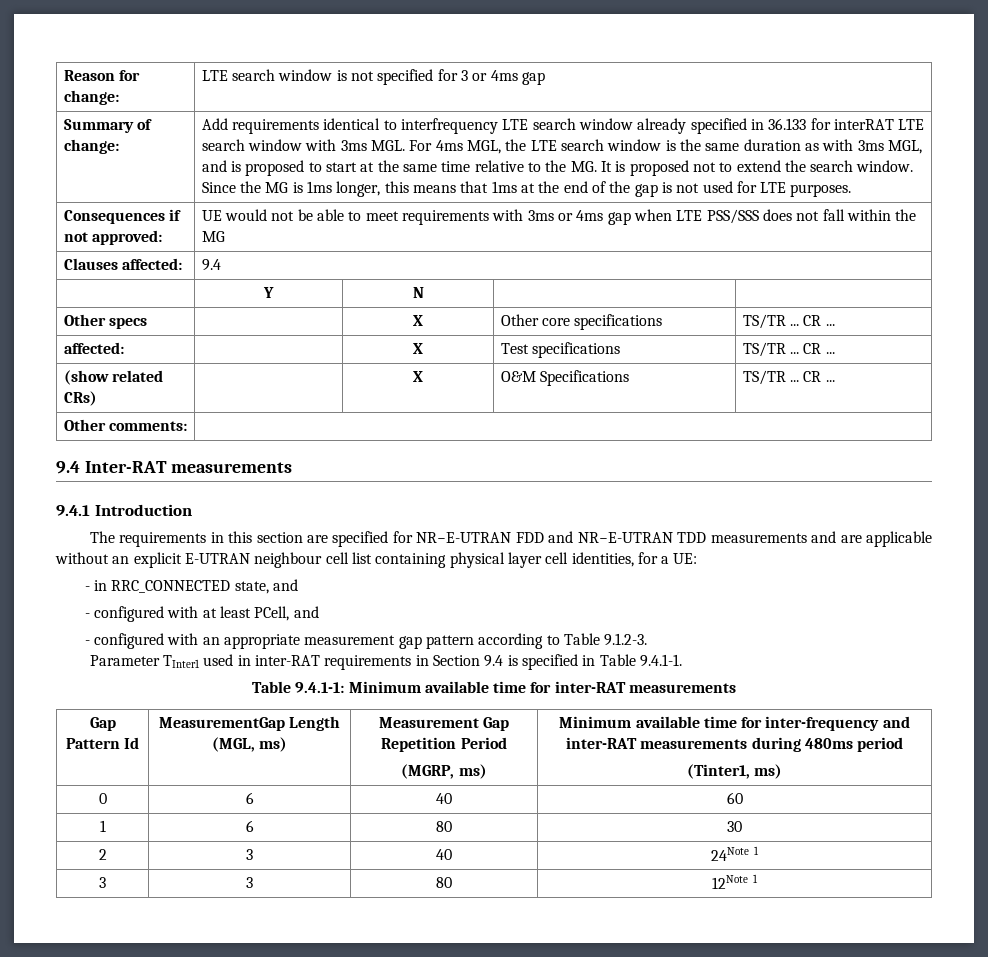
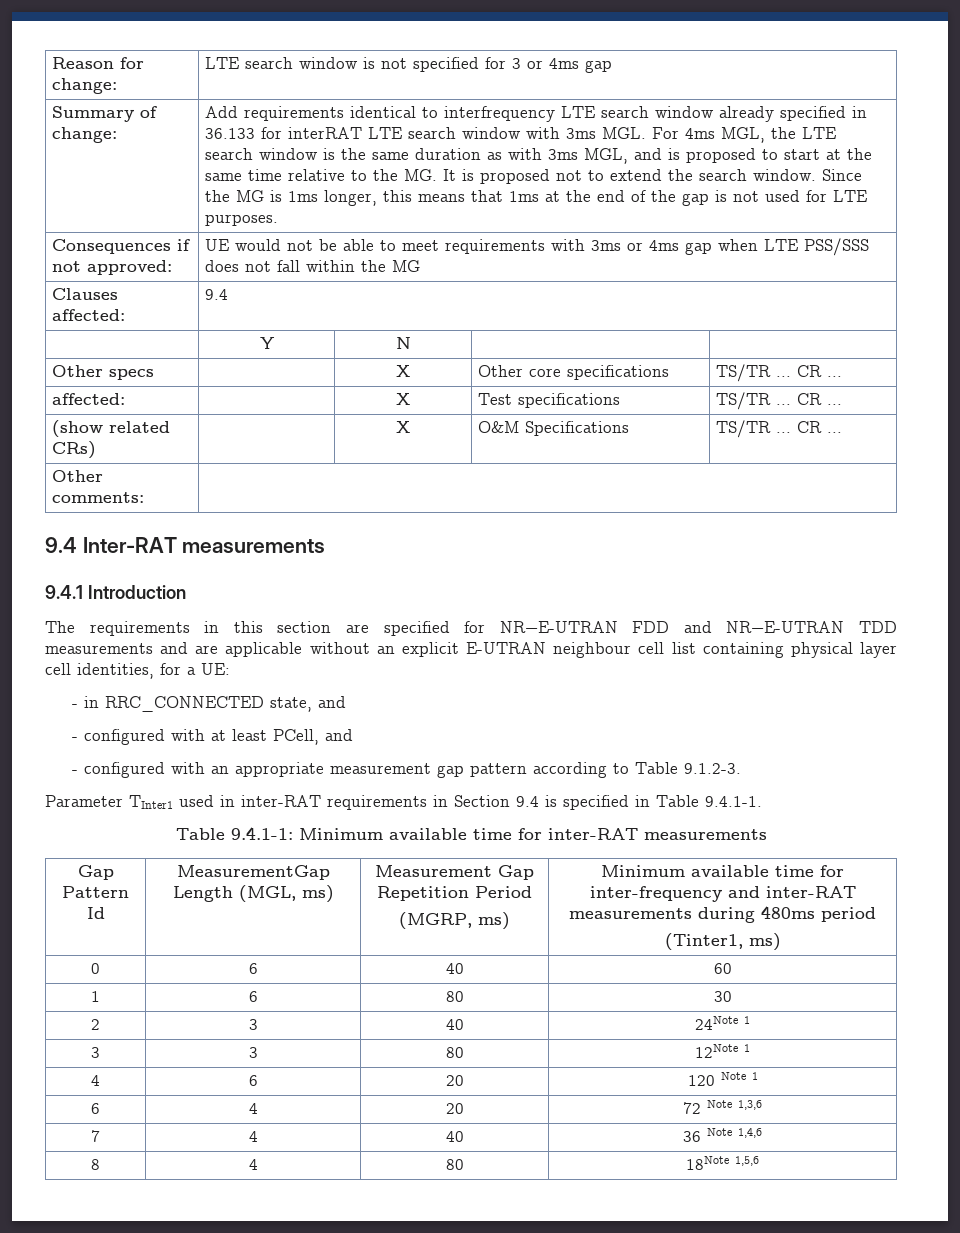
(758, 878) none -> [91,1075,100,1086] [248,1075,258,1086] [445,1075,464,1086] [687,1072,758,1086] [91,1103,100,1114] [248,1103,258,1114] [445,1103,464,1114] [683,1100,762,1114] [91,1130,100,1142] [248,1131,258,1142] [445,1131,464,1142] [683,1128,762,1142] [91,1159,100,1170] [248,1159,258,1170] [445,1159,464,1170] [686,1156,759,1170] // 4 | 6 | 20 | 120 Note 1 // 6 | 4 | 20 | 72 Note 1,3,6 // 7 | 4 | 40 | 36 Note 1,4,6 // 8 | 4 | 80 | 18Note 1,5,6

